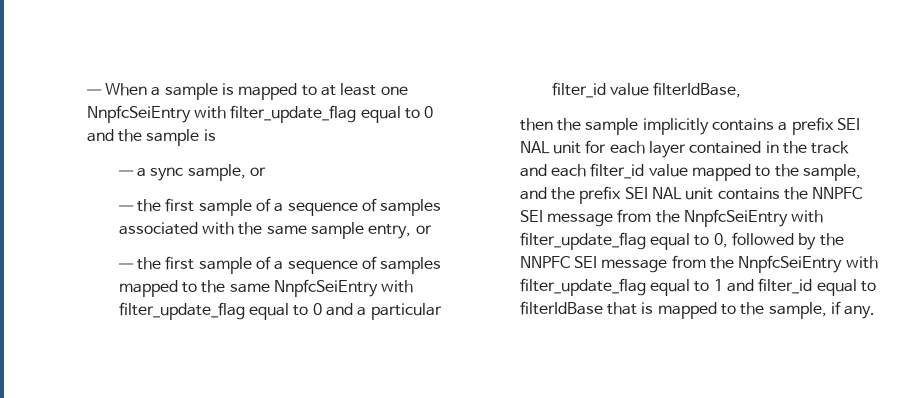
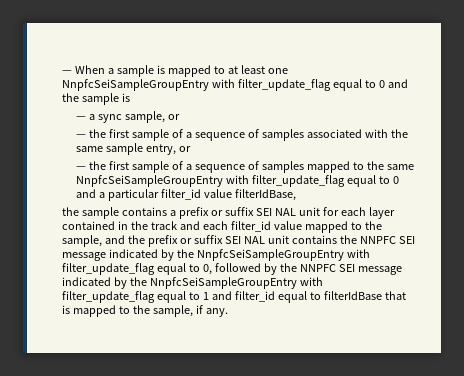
[86,105,191,123] NnpfcSeiEntry -> [62,79,210,91] NnpfcSeiSampleGroupEntry
[273,279,378,297] NnpfcSeiEntry -> [76,175,224,187] NnpfcSeiSampleGroupEntry
[519,118,709,135] then the sample implicitly -> [62,207,120,219] the sample
(834, 126) none -> [211,207,255,216] or suffix
(622, 195) none -> [180,235,224,244] or suffix
[617,209,789,227] from the NnpfcSeiEntry -> [109,249,345,261] indicated by the NnpfcSeiSampleGroupEntry
[671,255,843,273] from the NnpfcSeiEntry -> [62,277,298,289] indicated by the NnpfcSeiSampleGroupEntry

